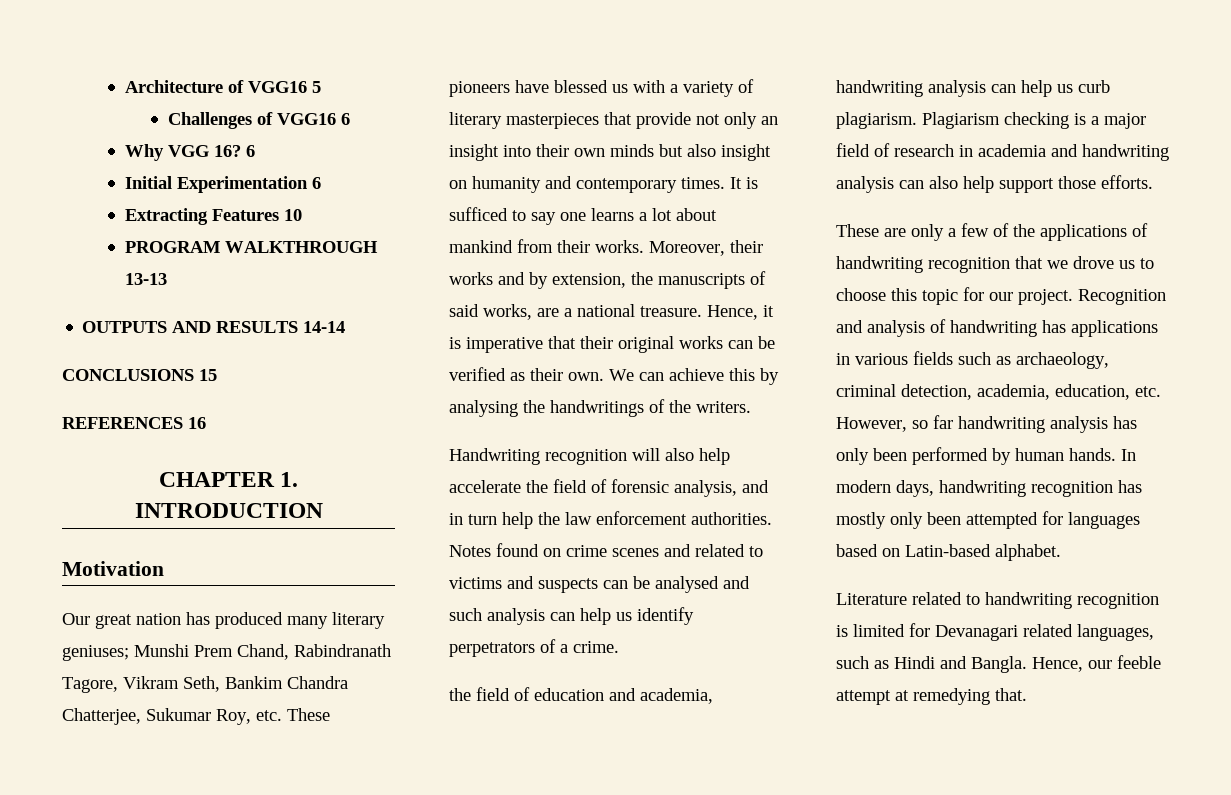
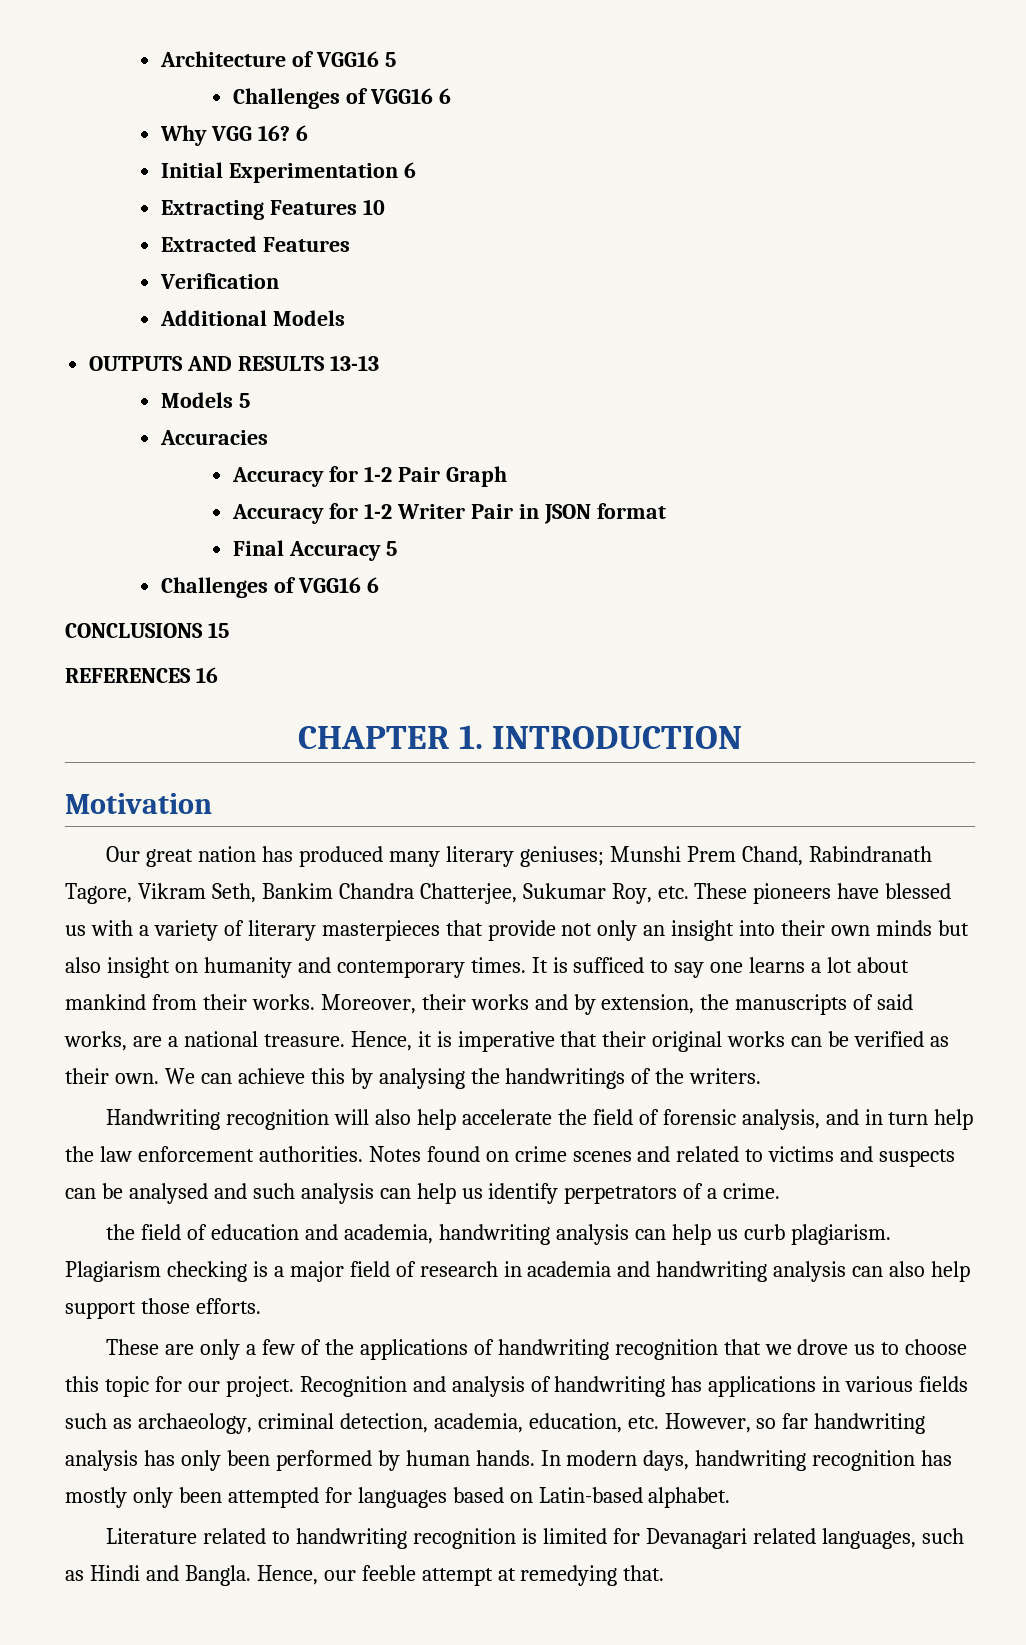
[125,241,379,253] [125,273,168,285] [82,321,346,333] PROGRAM WALKTHROUGH 13-13 // OUTPUTS AND RESULTS 14-14 -> [161,236,351,252] [160,273,280,289] [160,310,346,326] [89,355,380,371] [161,392,251,408] [160,430,269,445] [232,466,507,487] [232,503,666,524] [233,540,398,561] [161,577,380,598] Extracted Features // Verification // Additional Models // OUTPUTS AND RESULTS 13-13 // Models 5 // Accuracies // Accuracy for 1-2 Pair Graph // Accuracy for 1-2 Writer Pair in JSON format // Final Accuracy 5 // Challenges of VGG16 6

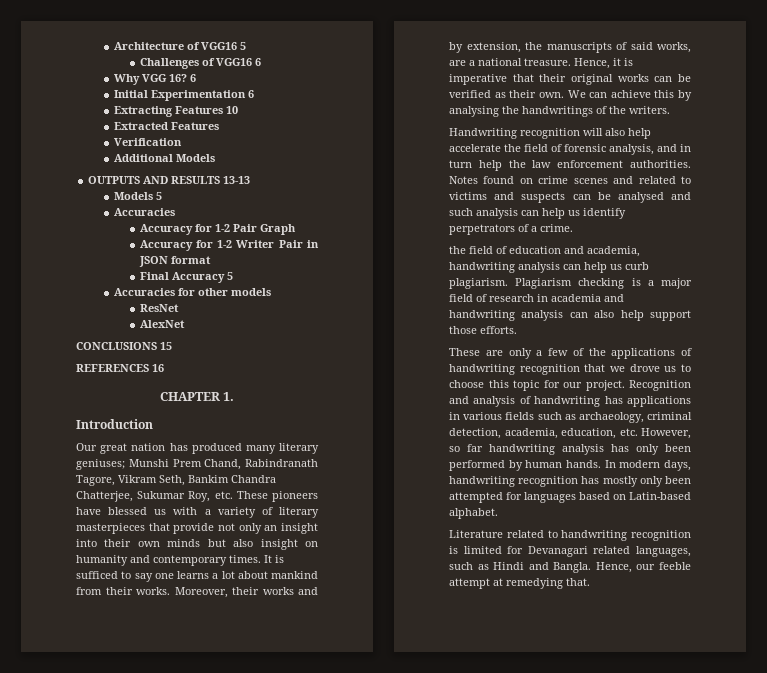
[161,577,380,598] Challenges of VGG16 6 -> [113,288,271,296] [139,304,179,312] [139,320,185,328] Accuracies for other models // ResNet // AlexNet
[491,726,742,749] [65,793,212,814] INTRODUCTION // Motivation -> [76,419,153,429] // Introduction

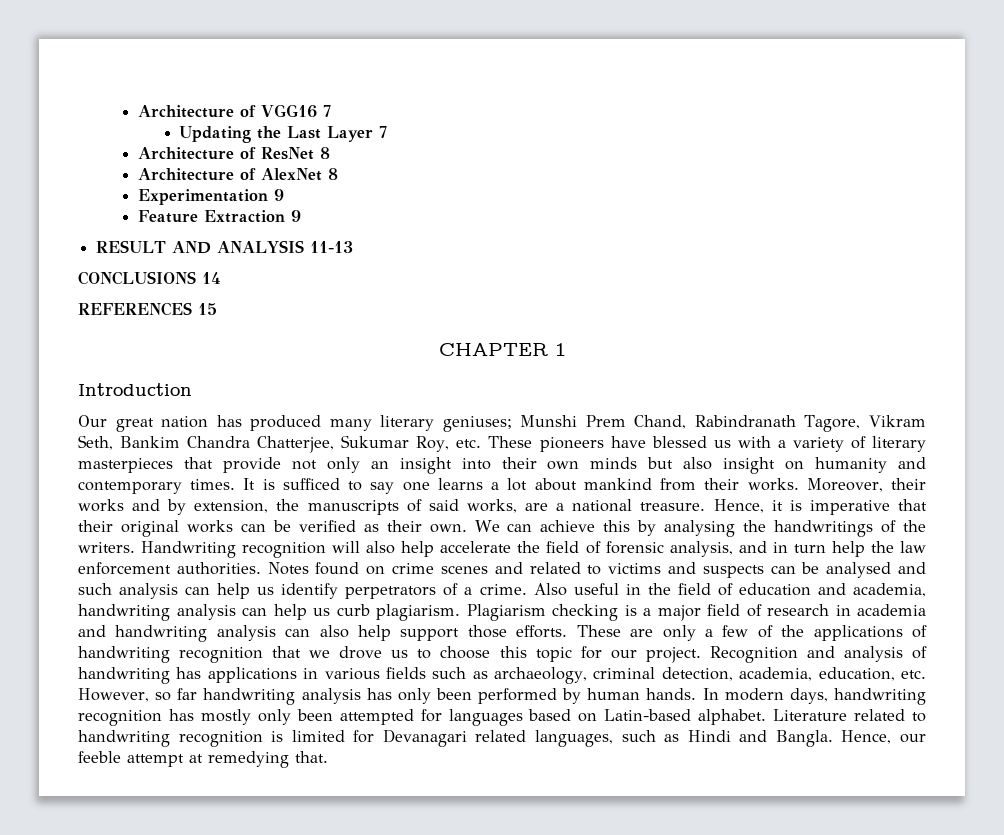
[239,42,246,50] [139,58,261,69] [113,74,196,85] [113,90,254,101] [113,106,238,117] [113,122,219,130] [113,138,182,146] [113,154,215,162] [88,176,251,184] [113,192,162,200] [113,208,175,216] [139,224,296,235] [139,240,319,251] [138,256,211,267] [139,272,233,283] [113,288,271,296] [139,304,179,312] [139,320,185,328] 5 // Challenges of VGG16 6 // Why VGG 16? 6 // Initial Experimentation 6 // Extracting Features 10 // Extracted Features // Verification // Additional Models // OUTPUTS AND RESULTS 13-13 // Models 5 // Accuracies // Accuracy for 1-2 Pair Graph // Accuracy for 1-2 Writer Pair in JSON format // Final Accuracy 5 // Accuracies for other models // ResNet // AlexNet -> [322,105,331,117] [179,126,388,143] [137,147,330,160] [137,168,338,181] [137,189,284,205] [137,210,301,223] [96,240,354,254] 7 // Updating the Last Layer 7 // Architecture of ResNet 8 // Architecture of AlexNet 8 // Experimentation 9 // Feature Extraction 9 // RESULT AND ANALYSIS 11-13
(157, 346) none -> [202,272,221,284] [78,302,192,316] 14 // REFERENCES
[76,364,164,372] // REFERENCES 16 -> (217, 309) none
[223,392,235,401] 1. -> [554,343,566,356] 1
(670, 110) // -> (135, 547) none
(573, 228) // -> [533,583,641,596] Also useful in
(517, 330) // -> (568, 631) none
(498, 513) // -> (767, 717) none

